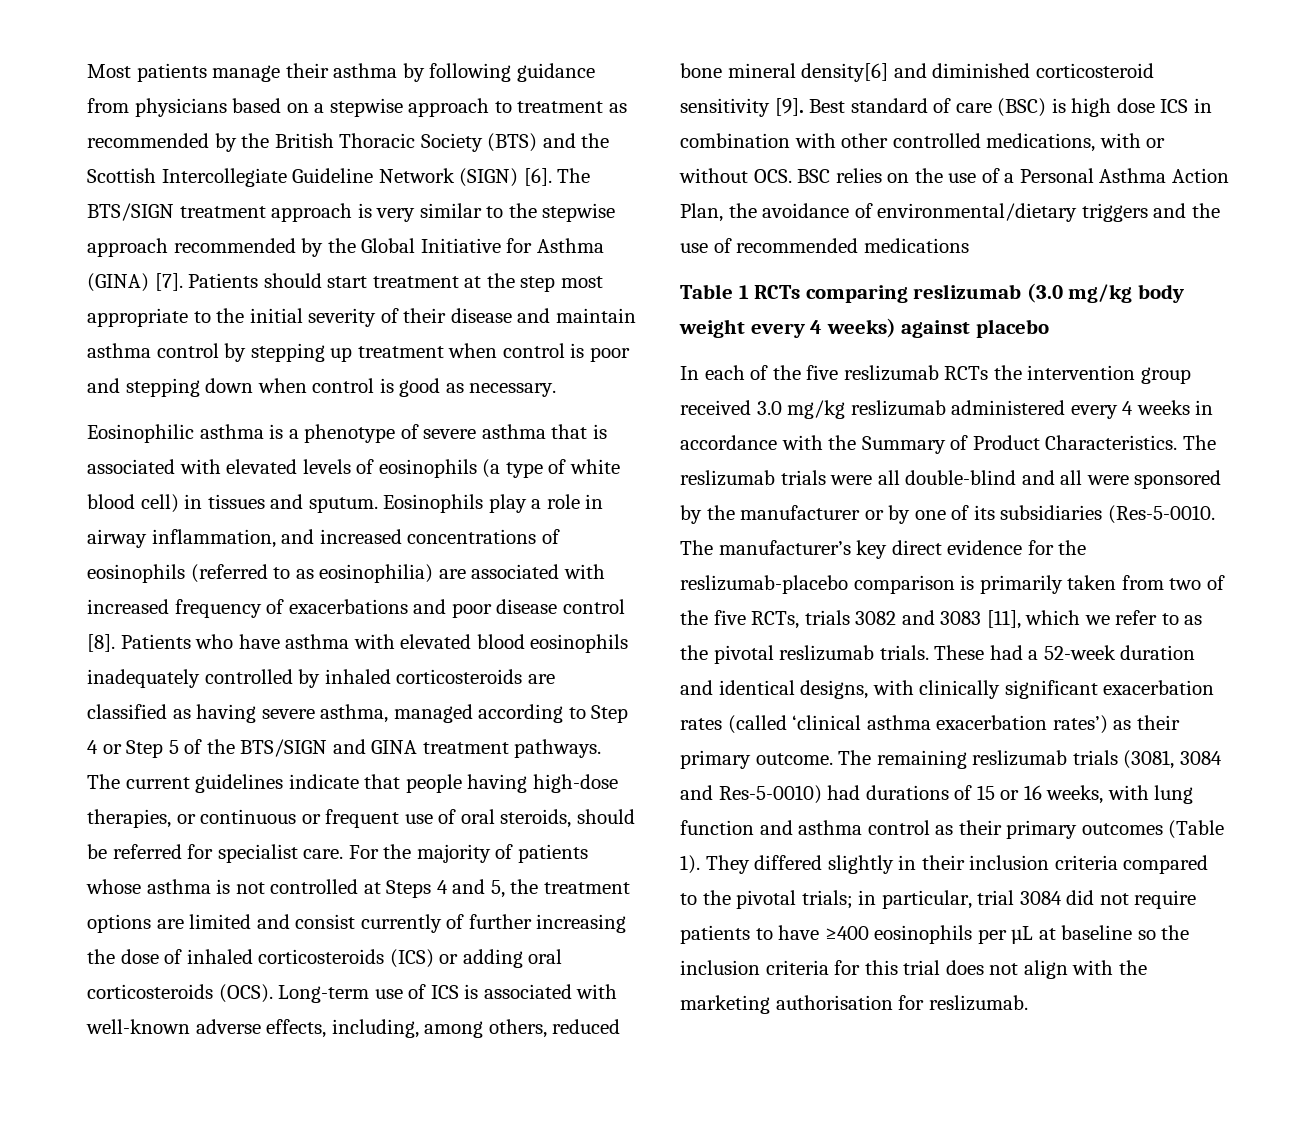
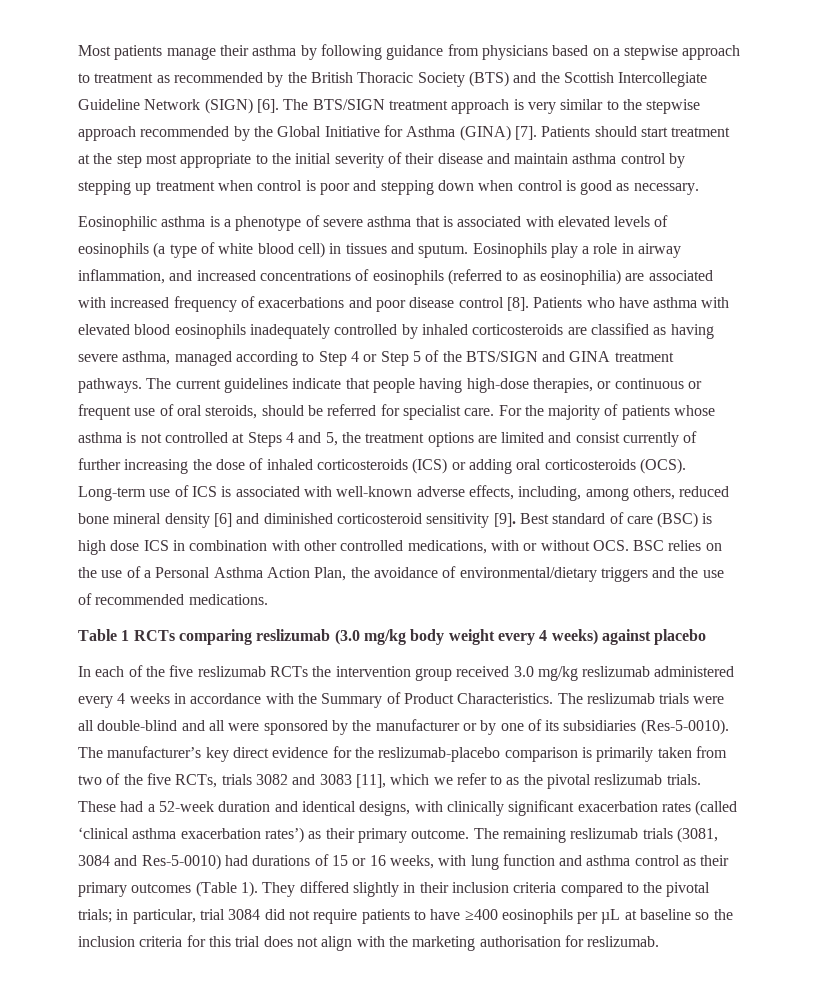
[801,63,889,82] density[6] -> [164,513,232,528] density [6]
[863,238,969,253] medications -> [188,594,268,605] medications.
[1107,505,1215,524] (Res-5-0010. -> [640,719,729,735] (Res-5-0010).

